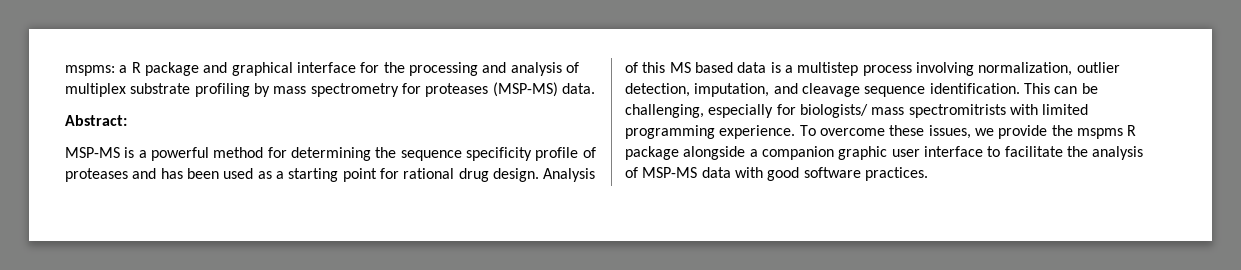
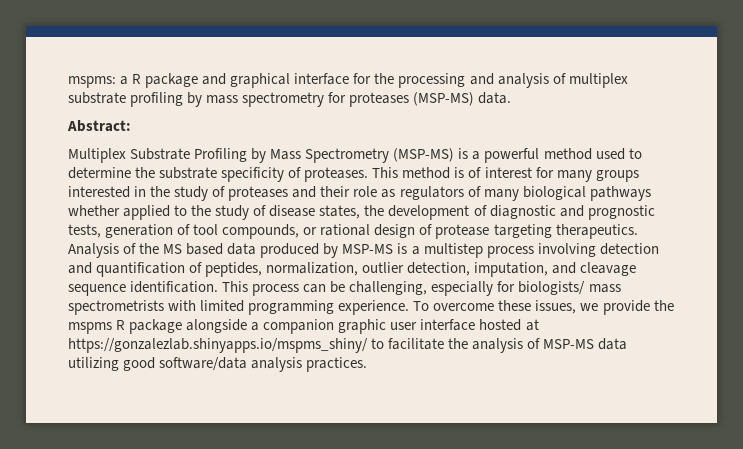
[65,147,596,161] [65,168,539,182] MSP-MS is a powerful method for determining the sequence specificity profile of proteases and has been used as a starting point for rational drug design. -> [68,148,642,163] [68,167,639,182] [68,186,651,201] [68,205,655,220] [68,224,638,239] Multiplex Substrate Profiling by Mass Spectrometry (MSP-MS) is a powerful method used to determine the substrate specificity of proteases. This method is of interest for many groups interested in the study of proteases and their role as regulators of many biological pathways whether applied to the study of disease states, the development of diagnostic and prognostic tests, generation of tool compounds, or rational design of protease targeting therapeutics.
[642,62,666,73] this -> [139,243,160,254] the
(767, 67) none -> [260,243,394,258] produced by MSP-MS
(974, 69) none -> [599,243,659,255] [68,262,263,277] detection and quantification of peptides,
(1050, 88) none -> [252,284,300,296] process
[908,104,1006,118] spectromitrists -> [68,300,164,315] spectrometrists
(983, 151) none -> [479,319,539,331] [68,338,368,353] hosted at https://gonzalezlab.shinyapps.io/mspms_shiny/
[734,167,861,181] with good software -> [68,357,303,372] utilizing good software/data analysis

